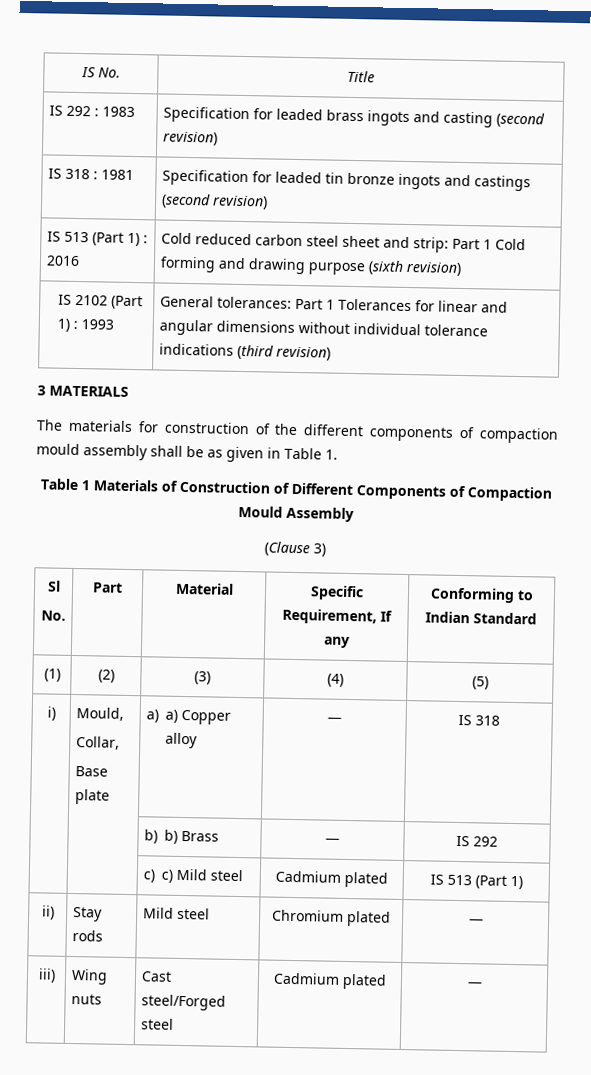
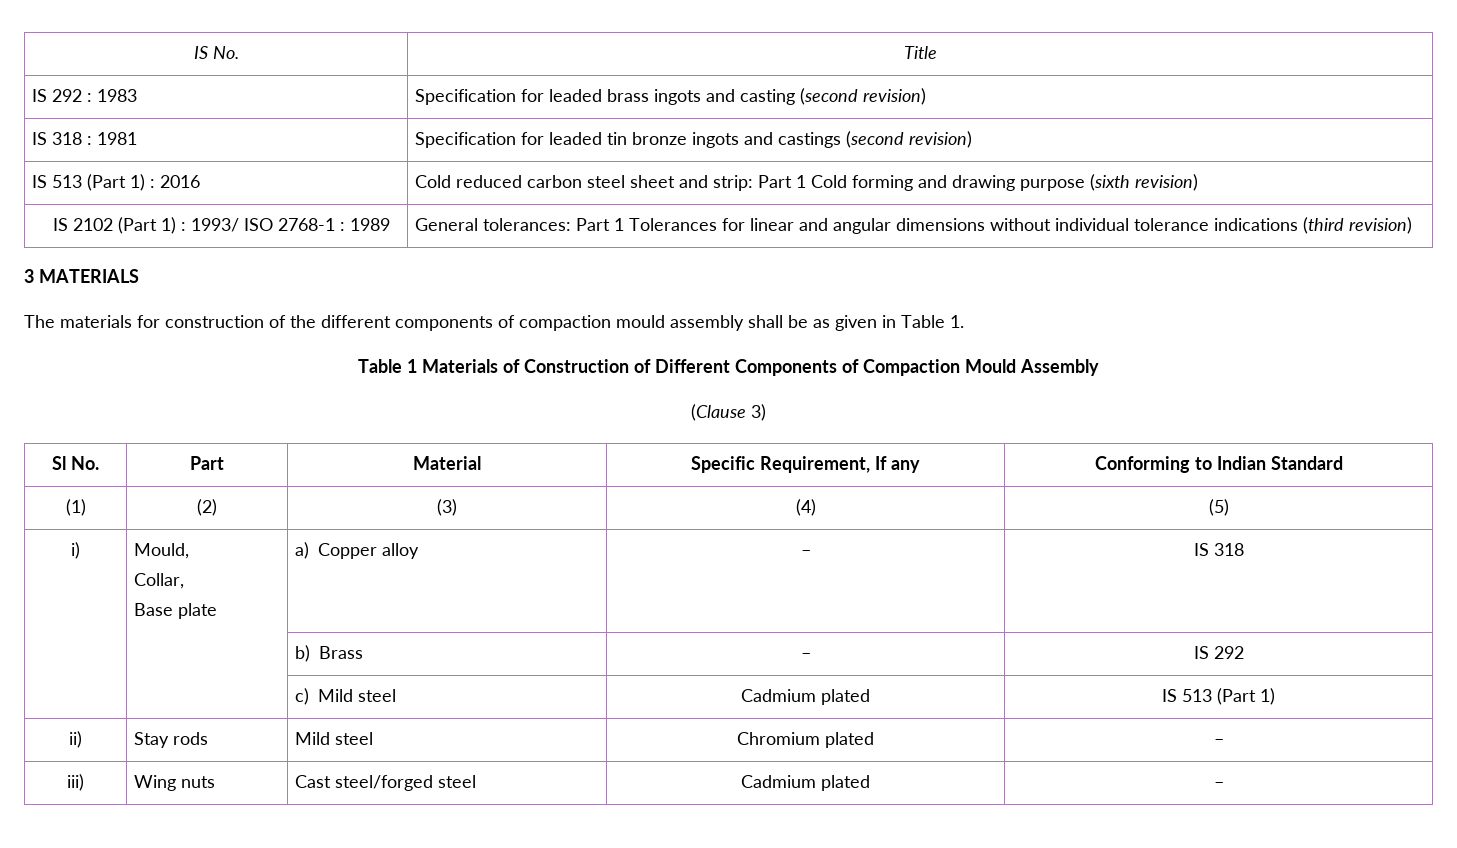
[80,319,114,330] 1993 -> [190,218,390,232] 1993/ ISO 2768-1 : 1989
(61, 586) // -> (66, 463) none
[164,709,178,723] a) -> (309, 550) none
[327,717,342,723] ― -> [800,550,811,556] –
[163,829,178,844] b) -> (310, 653) none
[325,838,340,844] ― -> [800,653,811,659] –
[160,869,173,883] c) -> (309, 696) none
[468,919,484,925] ― -> [1213,739,1224,745] –
[140,994,226,1011] [140,1018,174,1030] [273,972,387,990] [466,982,482,988] steel/Forged steel | Cadmium plated | ― -> [334,775,476,791] [741,775,870,791] [1213,782,1224,788] steel/forged steel | Cadmium plated | –

